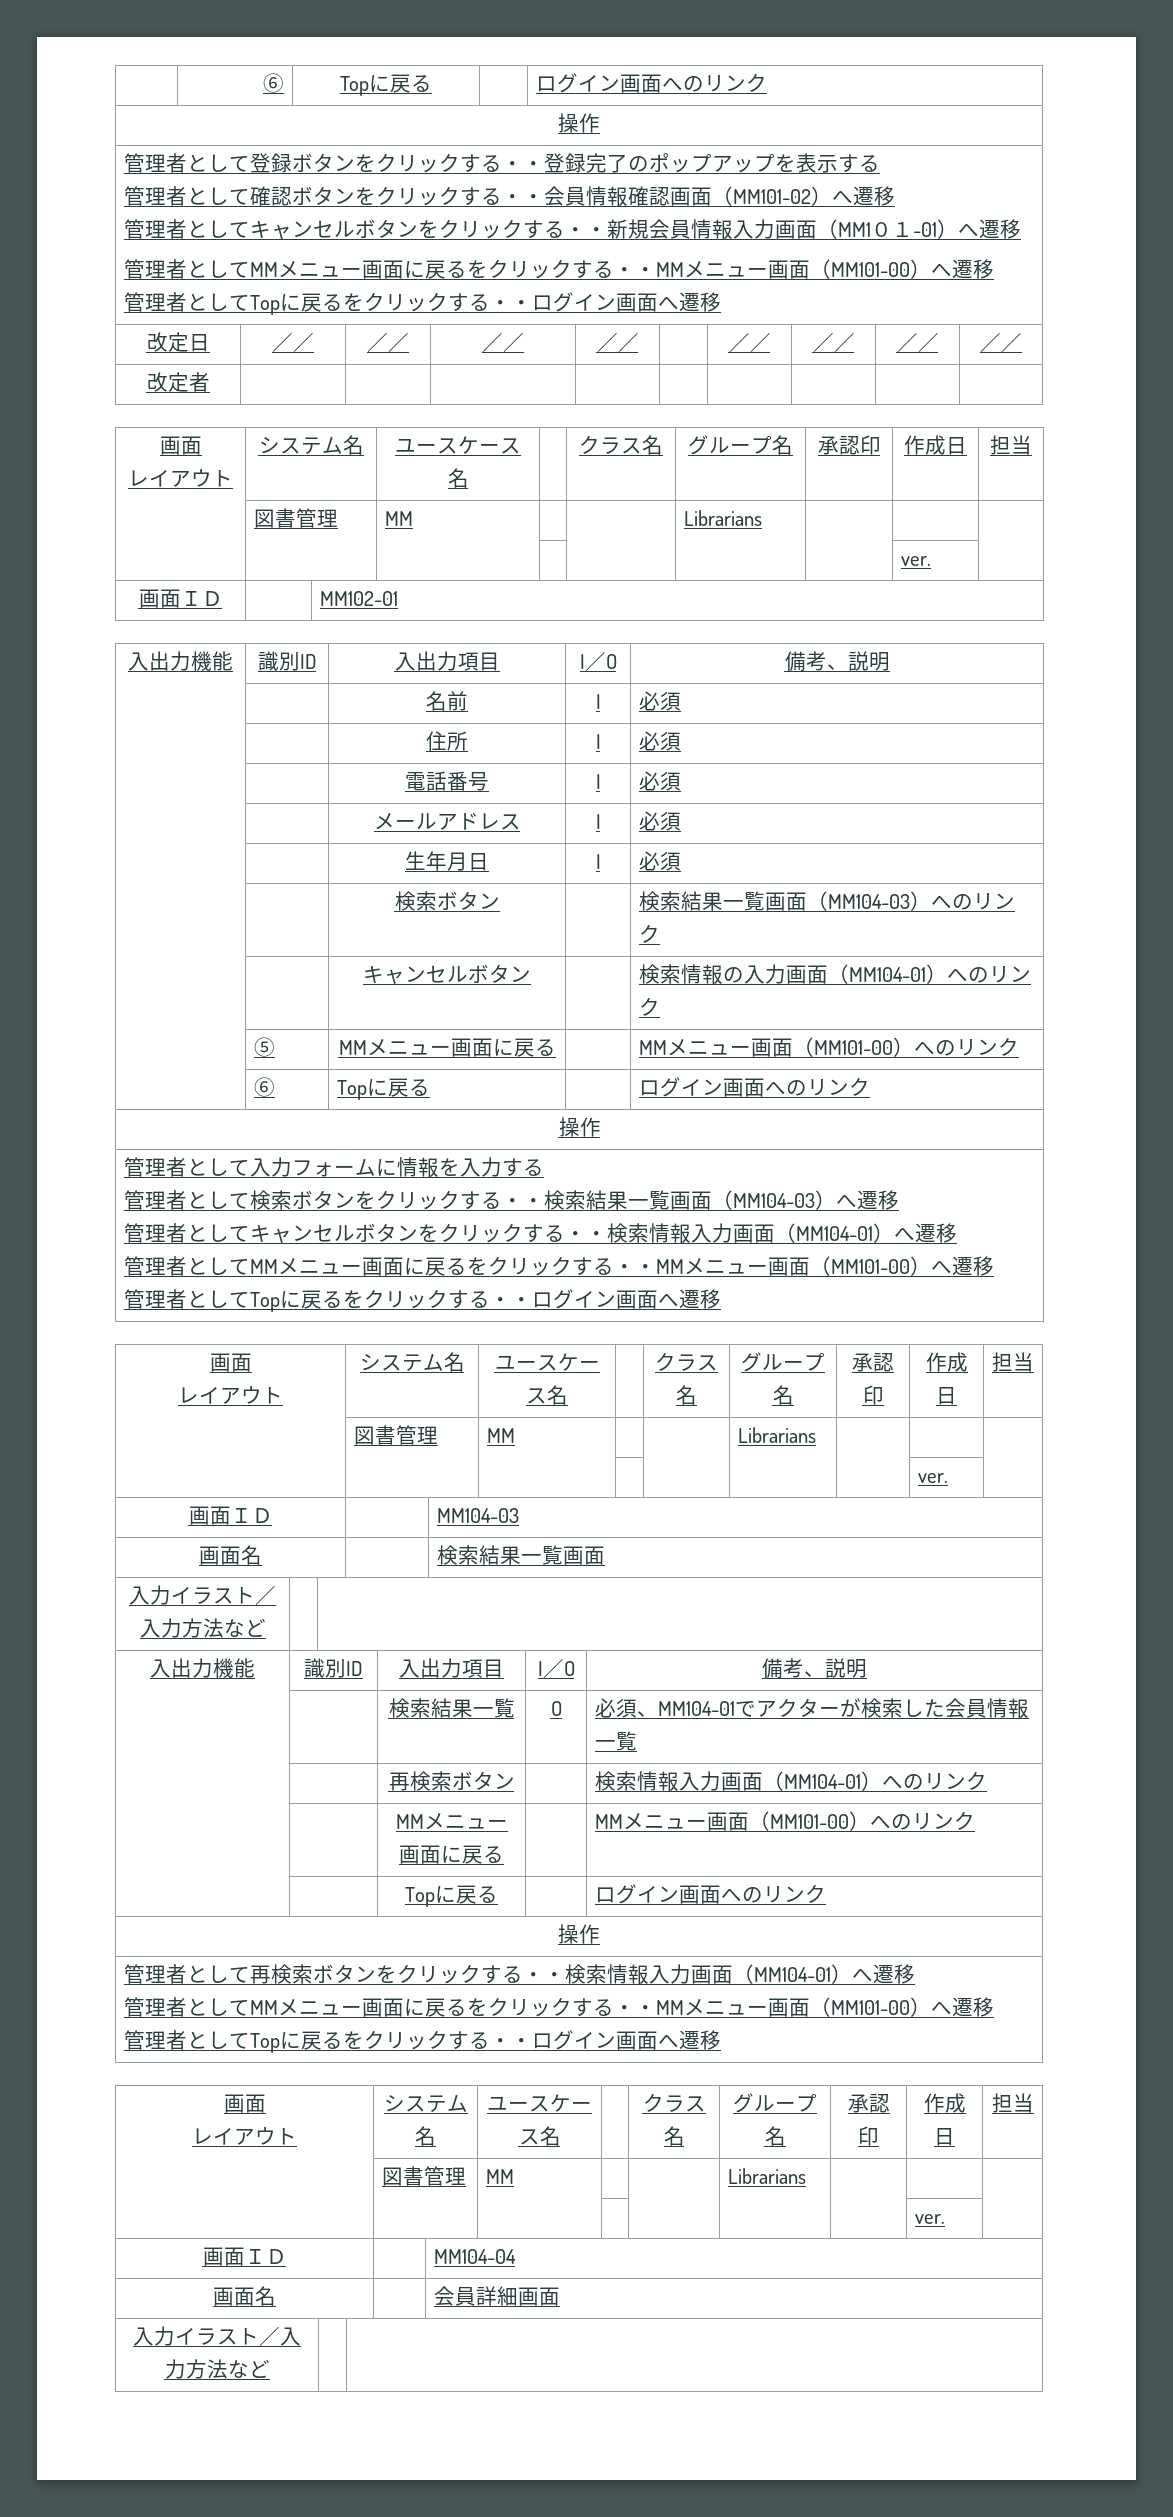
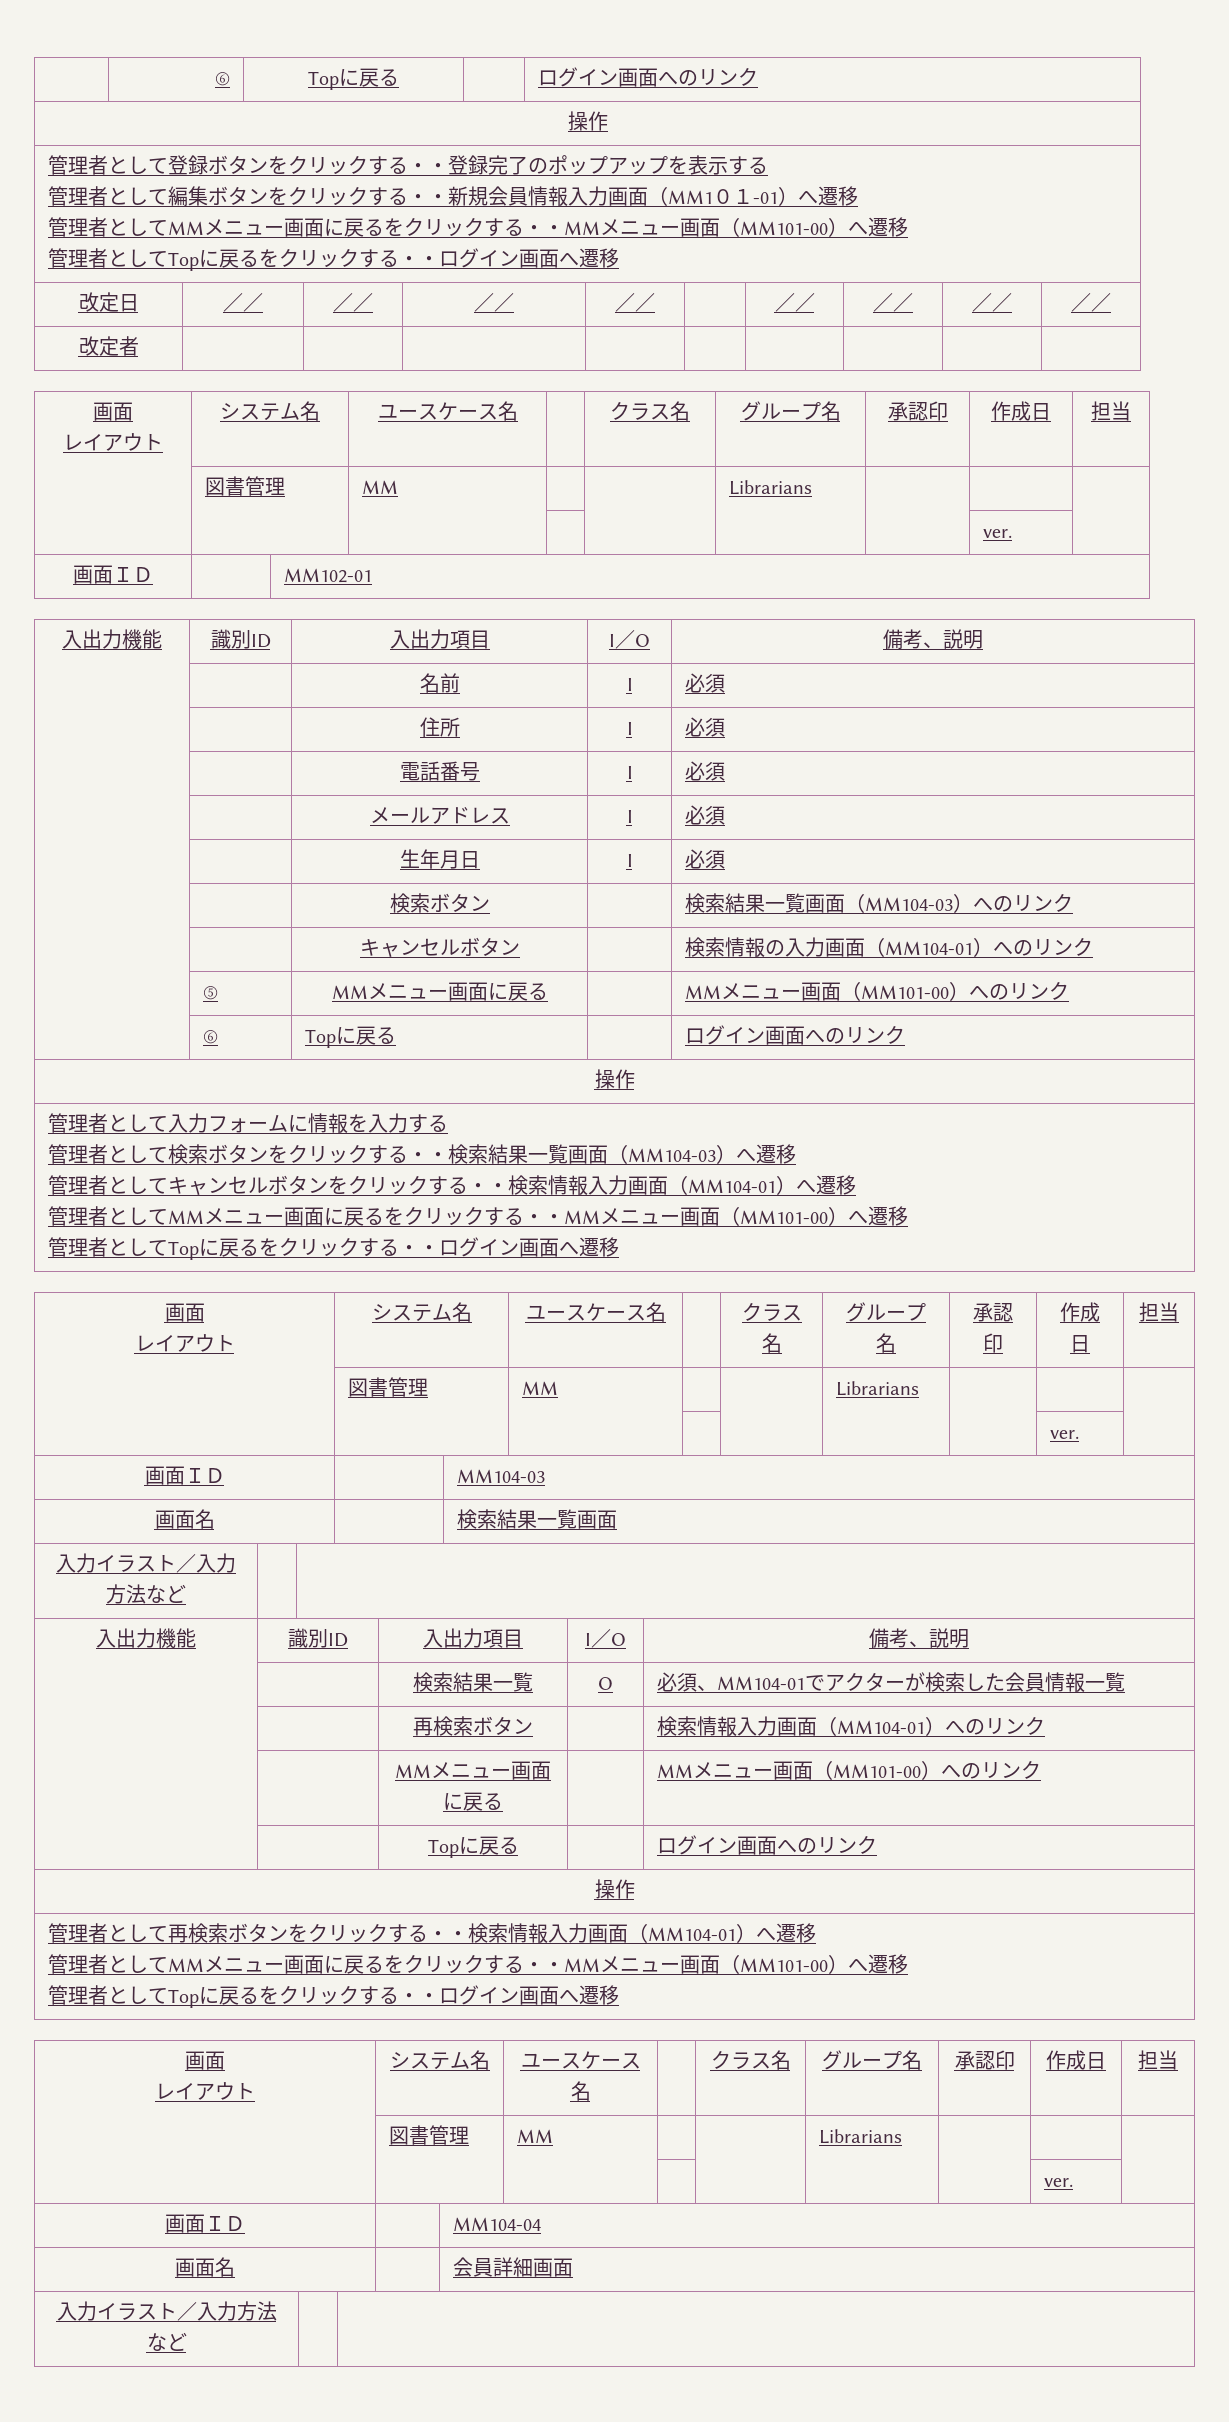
[249,186,895,207] [123,219,355,239] 確認ボタンをクリックする・・会員情報確認画面（MM101-02）へ遷移 // 管理者としてキャンセル -> [168,186,209,206] 編集

